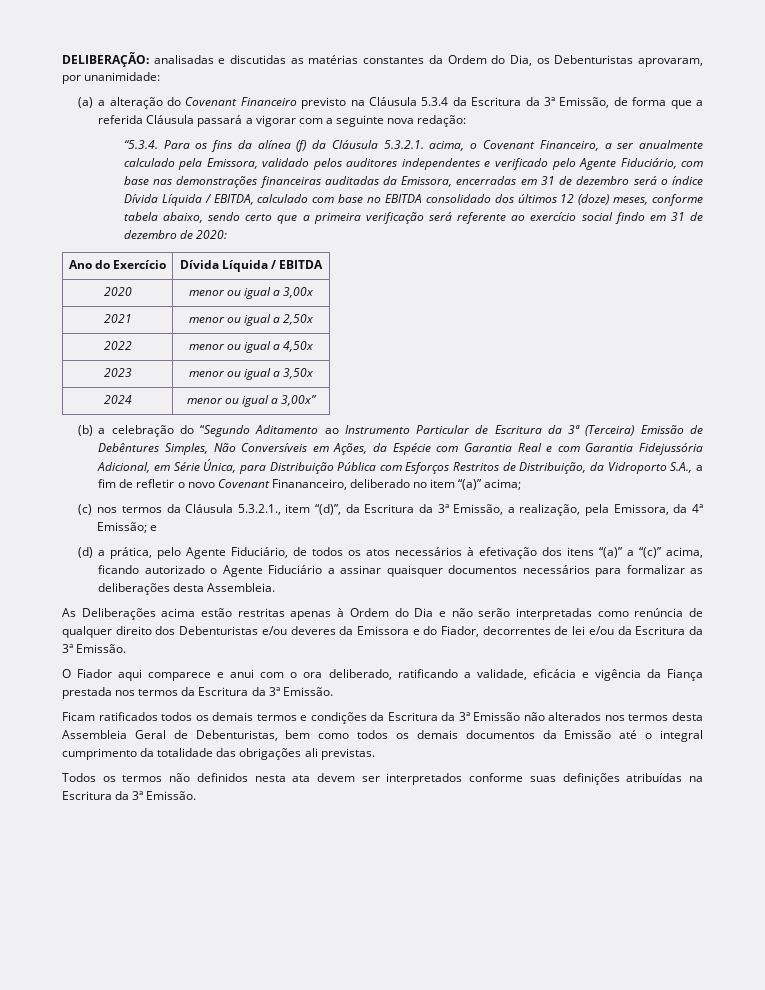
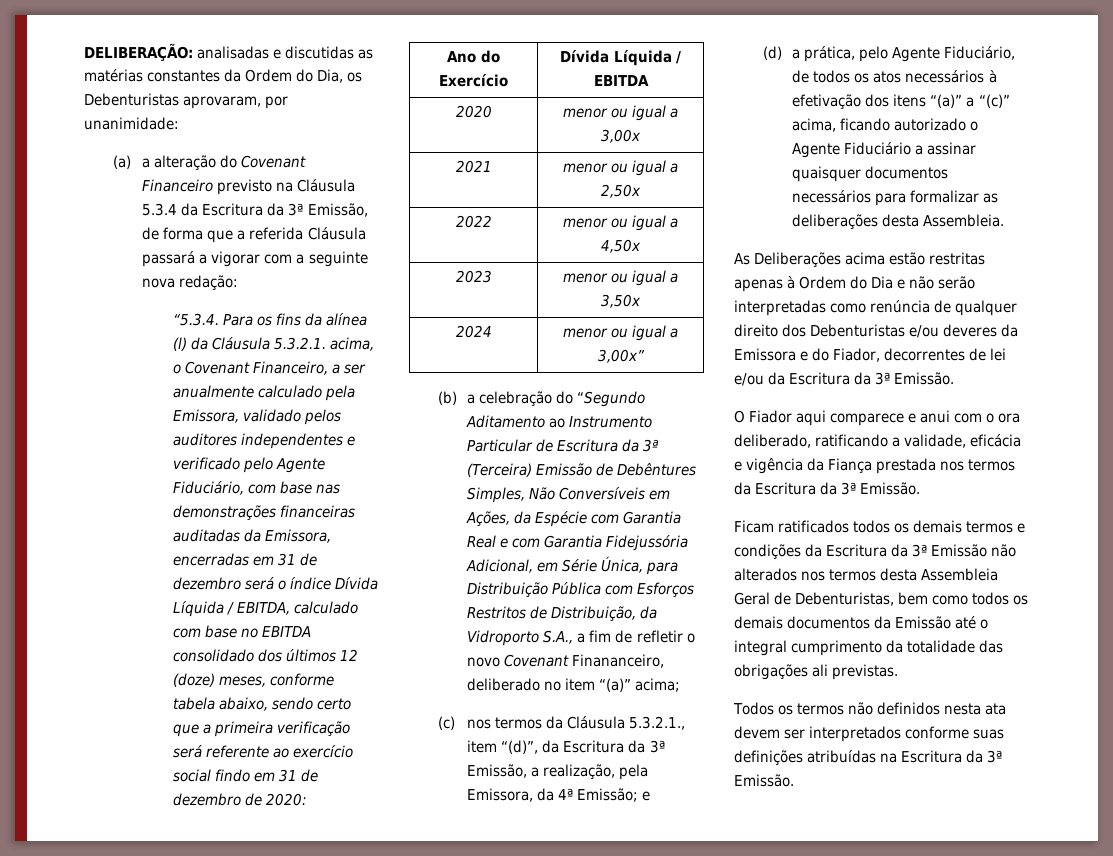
[296,140,307,152] (f) -> [172,337,187,351] (l)

